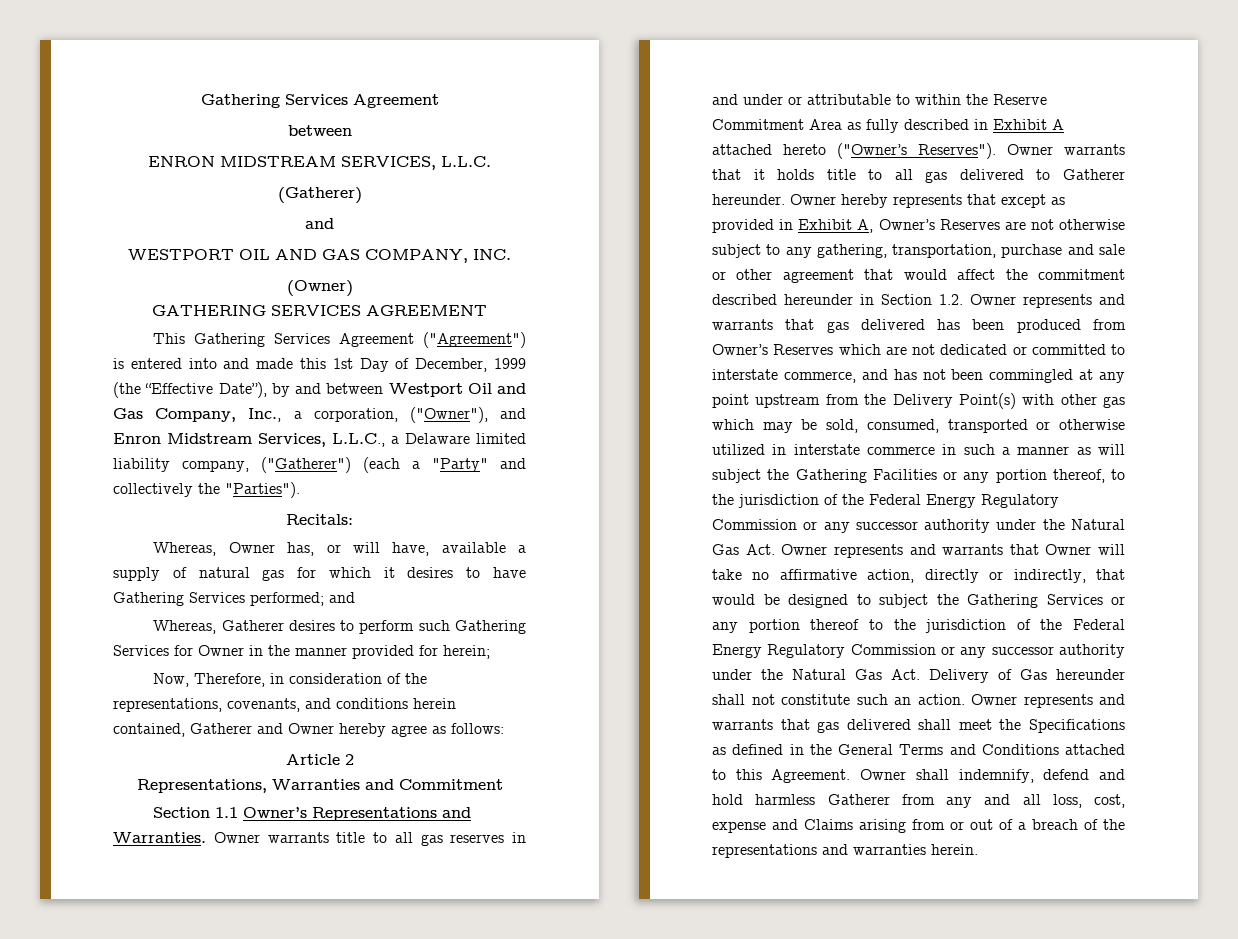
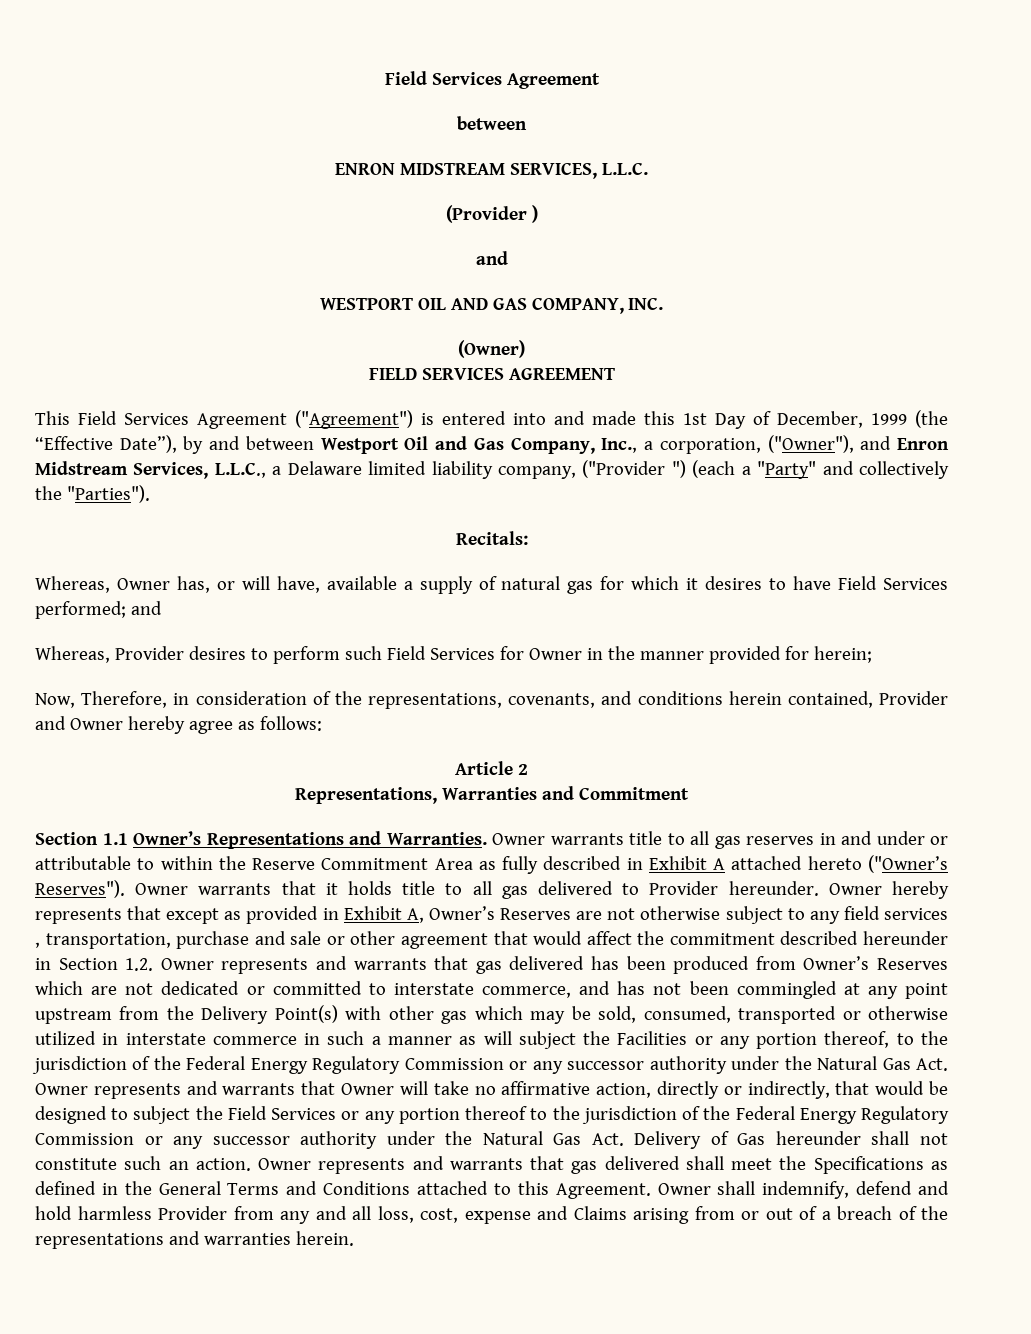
[200,94,280,108] Gathering -> [384,71,427,85] Field
[277,187,362,204] (Gatherer) -> [445,205,538,223] (Provider )
[152,305,266,316] GATHERING -> [368,368,417,380] FIELD
[194,333,266,347] Gathering -> [78,411,117,425] Field
[261,457,351,473] ("Gatherer") -> [582,460,686,478] ("Provider ")
[113,592,184,606] Gathering -> [838,576,878,590] Field
[221,620,284,631] Gatherer -> [114,646,184,660] Provider
[455,620,526,634] Gathering -> [386,646,426,660] Field
[190,723,252,734] Gatherer -> [878,691,948,705] Provider
[1063,169,1125,180] Gatherer -> [649,881,719,895] Provider
[816,244,887,258] gathering, -> [843,906,949,920] [35,942,40,948] field services ,
[795,469,867,483] Gathering -> (611, 1038) none
[967,594,1038,608] Gathering -> [227,1106,267,1120] Field
[827,794,890,805] Gatherer -> [158,1206,227,1220] Provider

